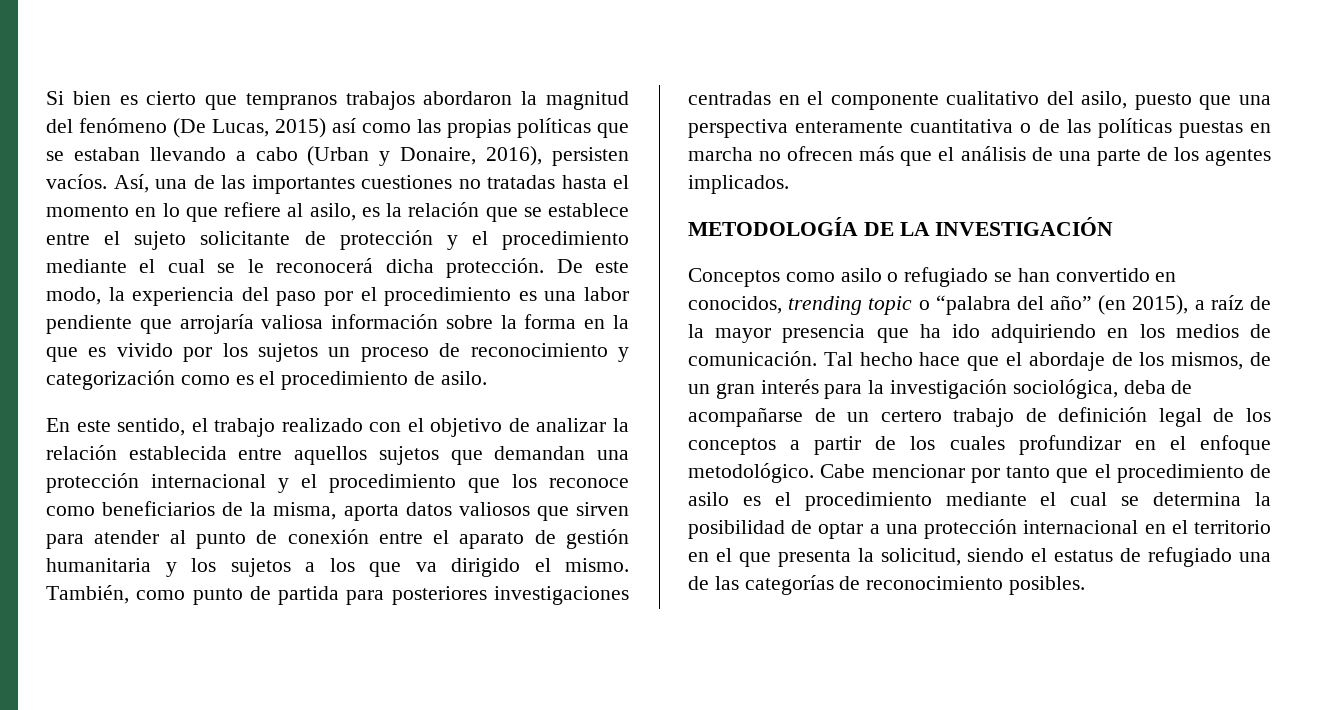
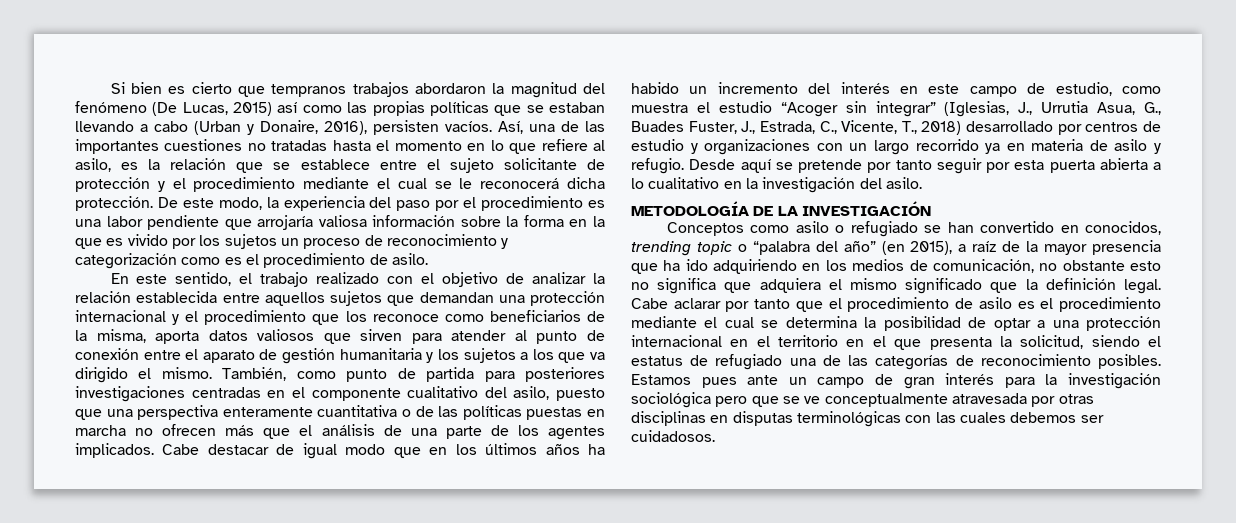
(789, 184) none -> [162,443,605,459] [631,82,1161,97] [631,101,1161,117] [631,120,1161,135] [631,139,1161,155] [631,158,1161,174] [631,177,922,193] Cabe destacar de igual modo que en los últimos años ha habido un incremento del interés en este campo de estudio, como muestra el estudio “Acoger sin integrar” (Iglesias, J., Urrutia Asua, G., Buades Fuster, J., Estrada, C., Vicente, T., 2018) desarrollado por centros de estudio y organizaciones con un largo recorrido ya en materia de asilo y refugio. Desde aquí se pretende por tanto seguir por esta puerta abierta a lo cualitativo en la investigación del asilo.
[688,351,1271,371] [688,379,1193,399] [688,407,1271,427] [688,435,1271,455] [688,463,965,483] comunicación. Tal hecho hace que el abordaje de los mismos, de un gran interés para la investigación sociológica, deba de acompañarse de un certero trabajo de definición legal de los conceptos a partir de los cuales profundizar en el enfoque metodológico. Cabe mencionar -> [932,259,1161,273] [631,278,1161,294] [631,298,721,309] comunicación, no obstante esto no significa que adquiera el mismo significado que la definición legal. Cabe aclarar
(1086, 585) none -> [631,373,1161,389] [631,392,1094,408] [631,411,1104,427] [631,430,715,442] Estamos pues ante un campo de gran interés para la investigación sociológica pero que se ve conceptualmente atravesada por otras disciplinas en disputas terminológicas con las cuales debemos ser cuidadosos.

